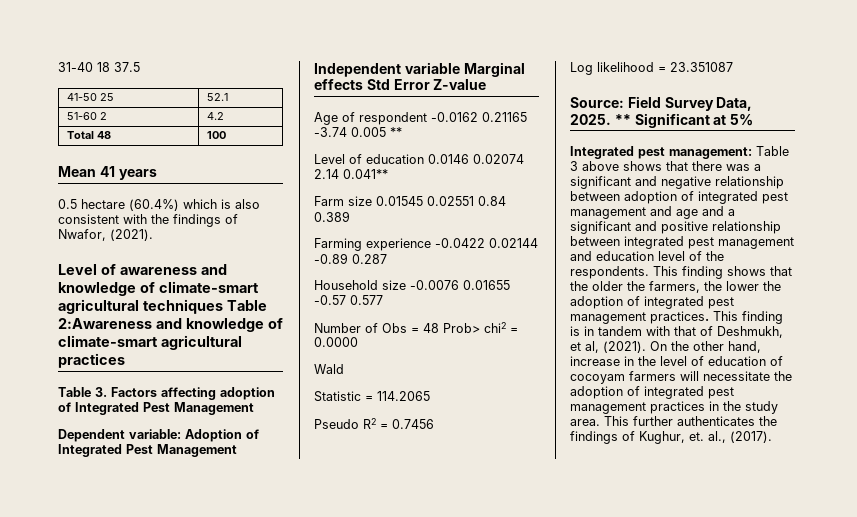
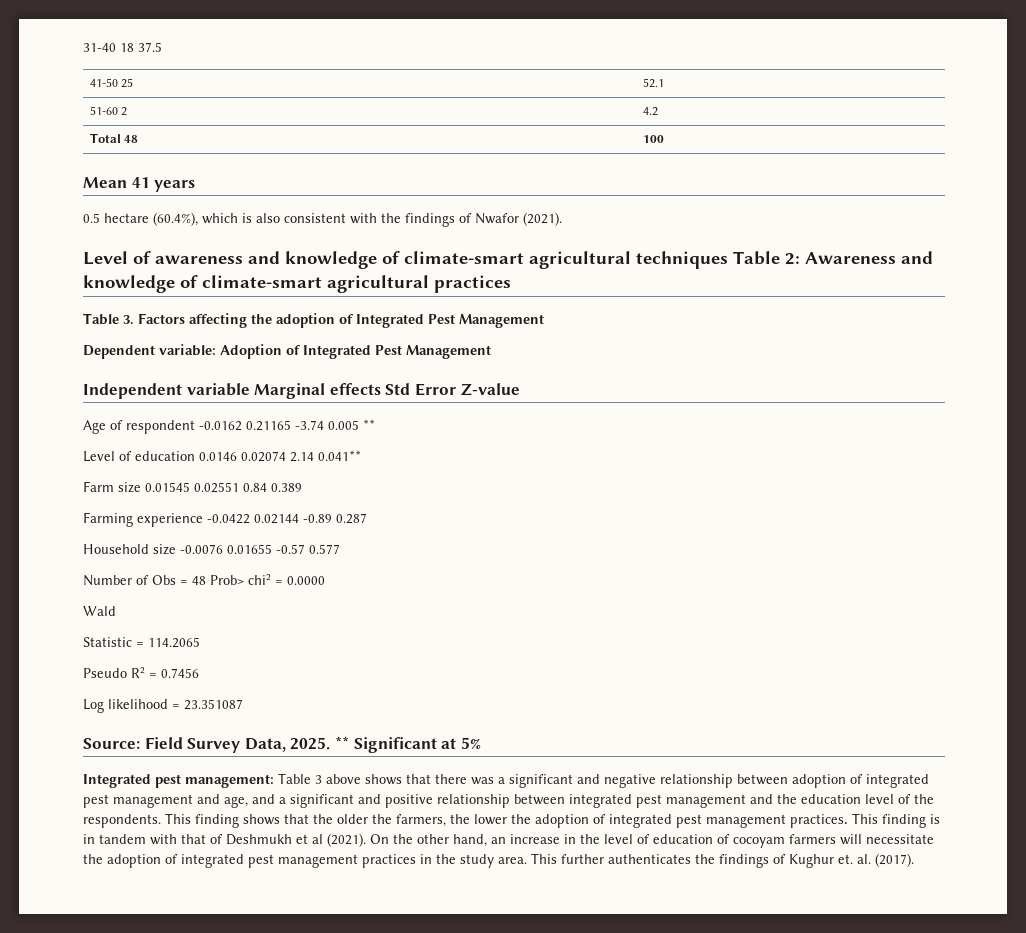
[129,199,179,211] (60.4%) -> [153,212,198,226] (60.4%),
[58,229,106,241] Nwafor, -> [475,213,519,224] Nwafor
[58,318,152,329] 2:Awareness -> [785,252,896,265] 2: Awareness
(216, 393) none -> [251,314,272,324] the
[676,209,698,219] age -> [224,796,248,808] age,
(592, 256) none -> [777,794,797,804] the
[717,326,783,338] [570,341,599,353] Deshmukh, et al, -> [226,834,323,845] Deshmukh et al
(761, 347) none -> [491,837,506,844] an
[639,431,726,444] Kughur, et. al., -> [789,854,871,868] Kughur et. al.

